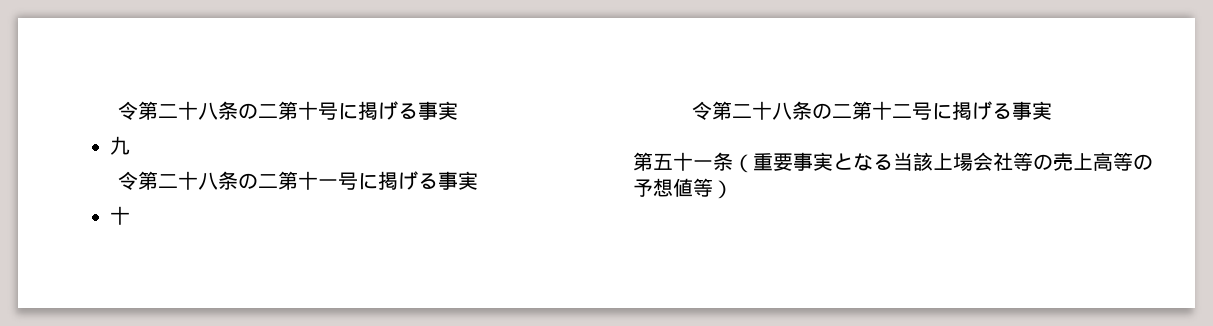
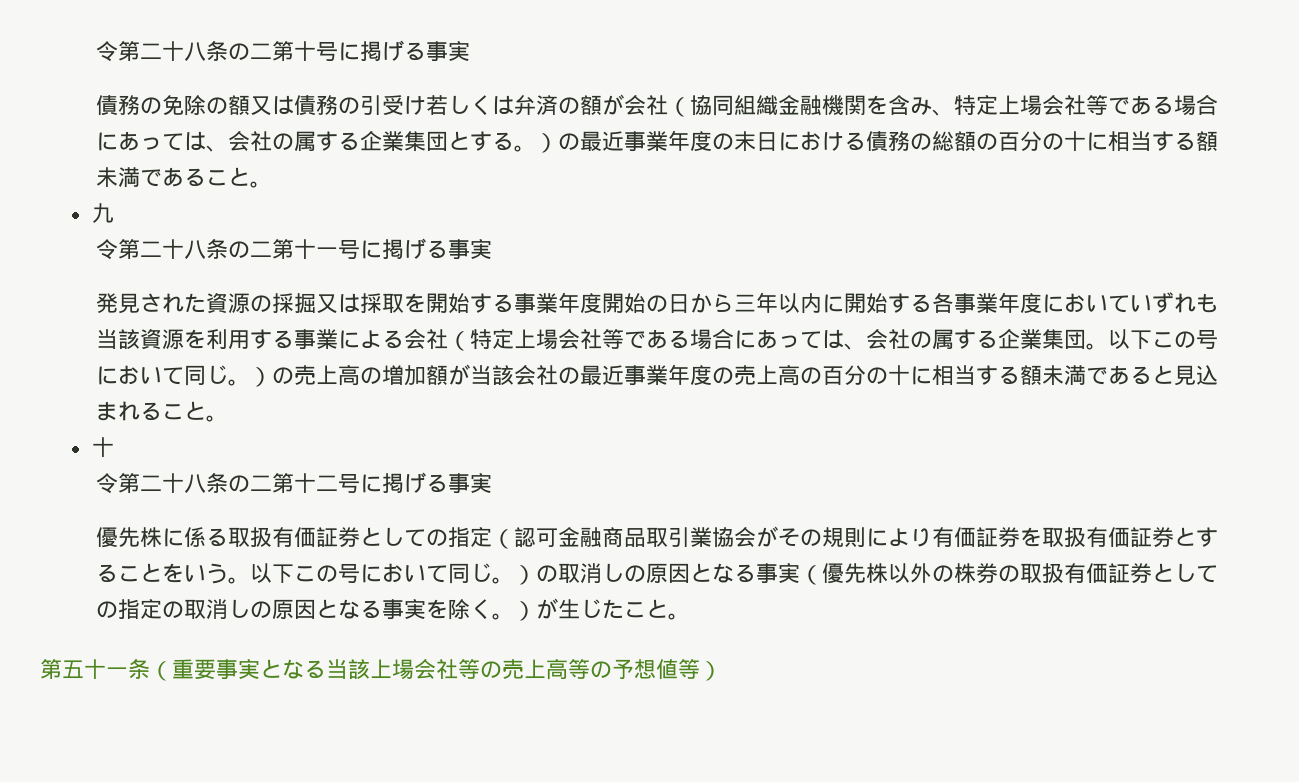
(458, 110) none -> [96,94,1219,117] [96,130,1219,153] [96,167,273,188] // 債務の免除の額又は債務の引受け若しくは弁済の額が会社（協同組織金融機関を含み、特定上場会社等である場合にあっては、会社の属する企業集団とする。）の最近事業年度の末日における債務の総額の百分の十に相当する額未満であること。
(478, 180) none -> [96,292,1219,314] [96,328,1219,351] [96,364,1219,387] [96,401,229,422] // 発見された資源の採掘又は採取を開始する事業年度開始の日から三年以内に開始する各事業年度においていずれも当該資源を利用する事業による会社（特定上場会社等である場合にあっては、会社の属する企業集団。以下この号において同じ。）の売上高の増加額が当該会社の最近事業年度の売上高の百分の十に相当する額未満であると見込まれること。
(1052, 110) none -> [96,526,1219,549] [96,563,1219,585] [96,598,691,621] // 優先株に係る取扱有価証券としての指定（認可金融商品取引業協会がその規則により有価証券を取扱有価証券とすることをいう。以下この号において同じ。）の取消しの原因となる事実（優先株以外の株券の取扱有価証券としての指定の取消しの原因となる事実を除く。）が生じたこと。

